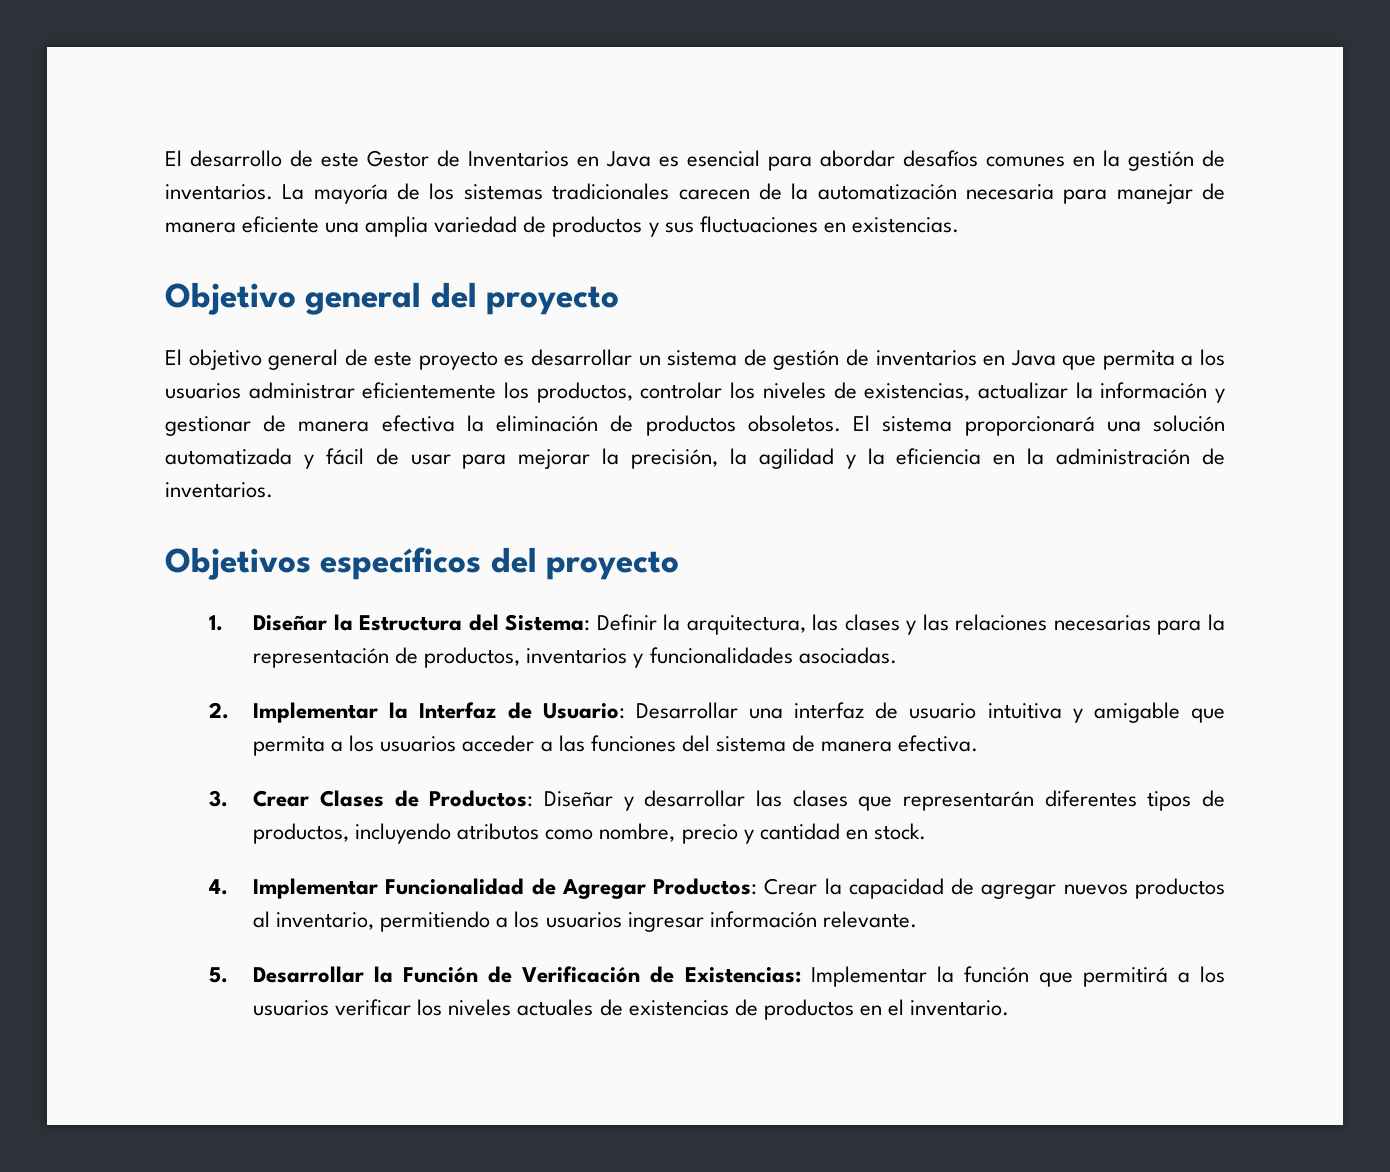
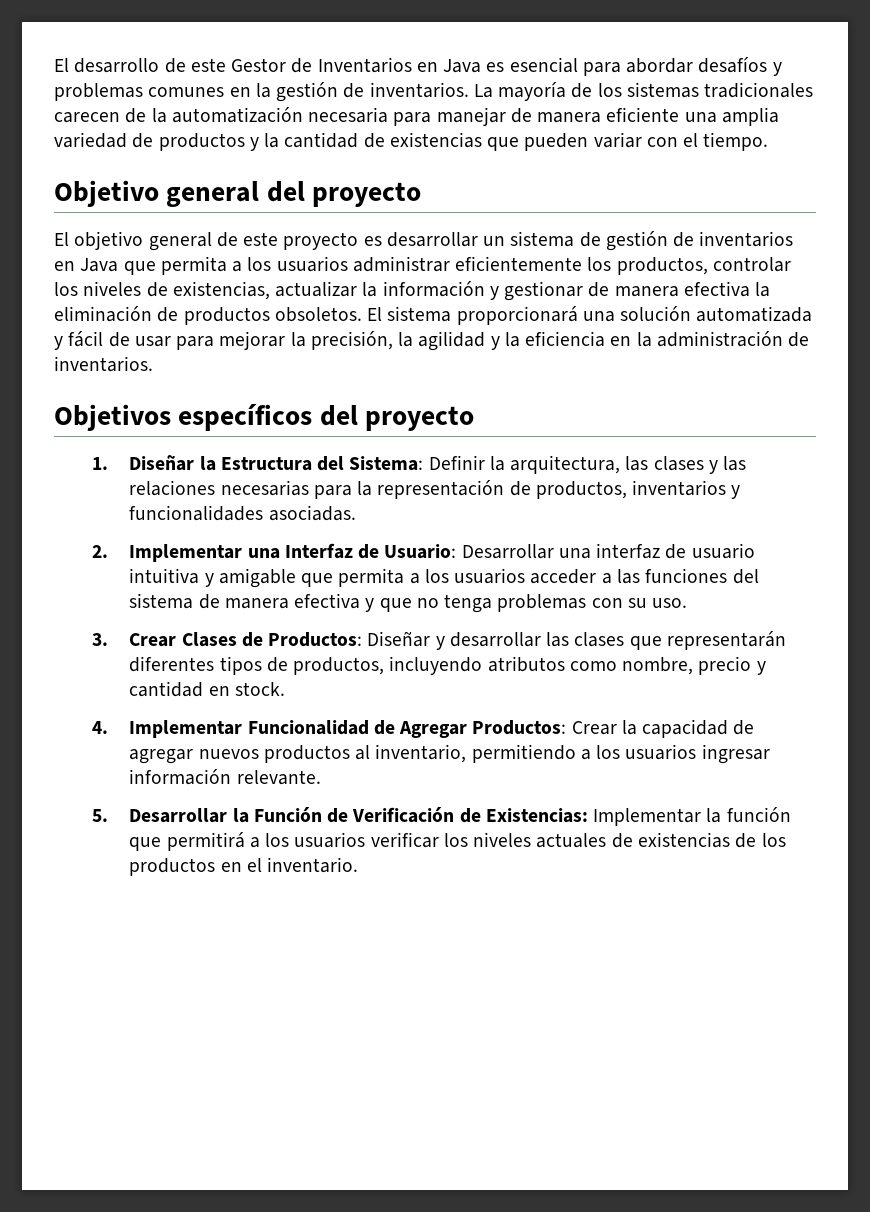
(978, 158) none -> [772,62,782,76] [54,83,143,101] y problemas
[664,216,959,233] sus fluctuaciones en existencias. -> [264,132,769,151] la cantidad de existencias que pueden variar con el tiempo.
[389,702,409,719] la -> [247,548,280,559] una
[898,735,979,752] efectiva. -> [294,593,688,613] efectiva y que no tenga problemas con su uso.
(758, 1007) none -> [761,833,786,847] los

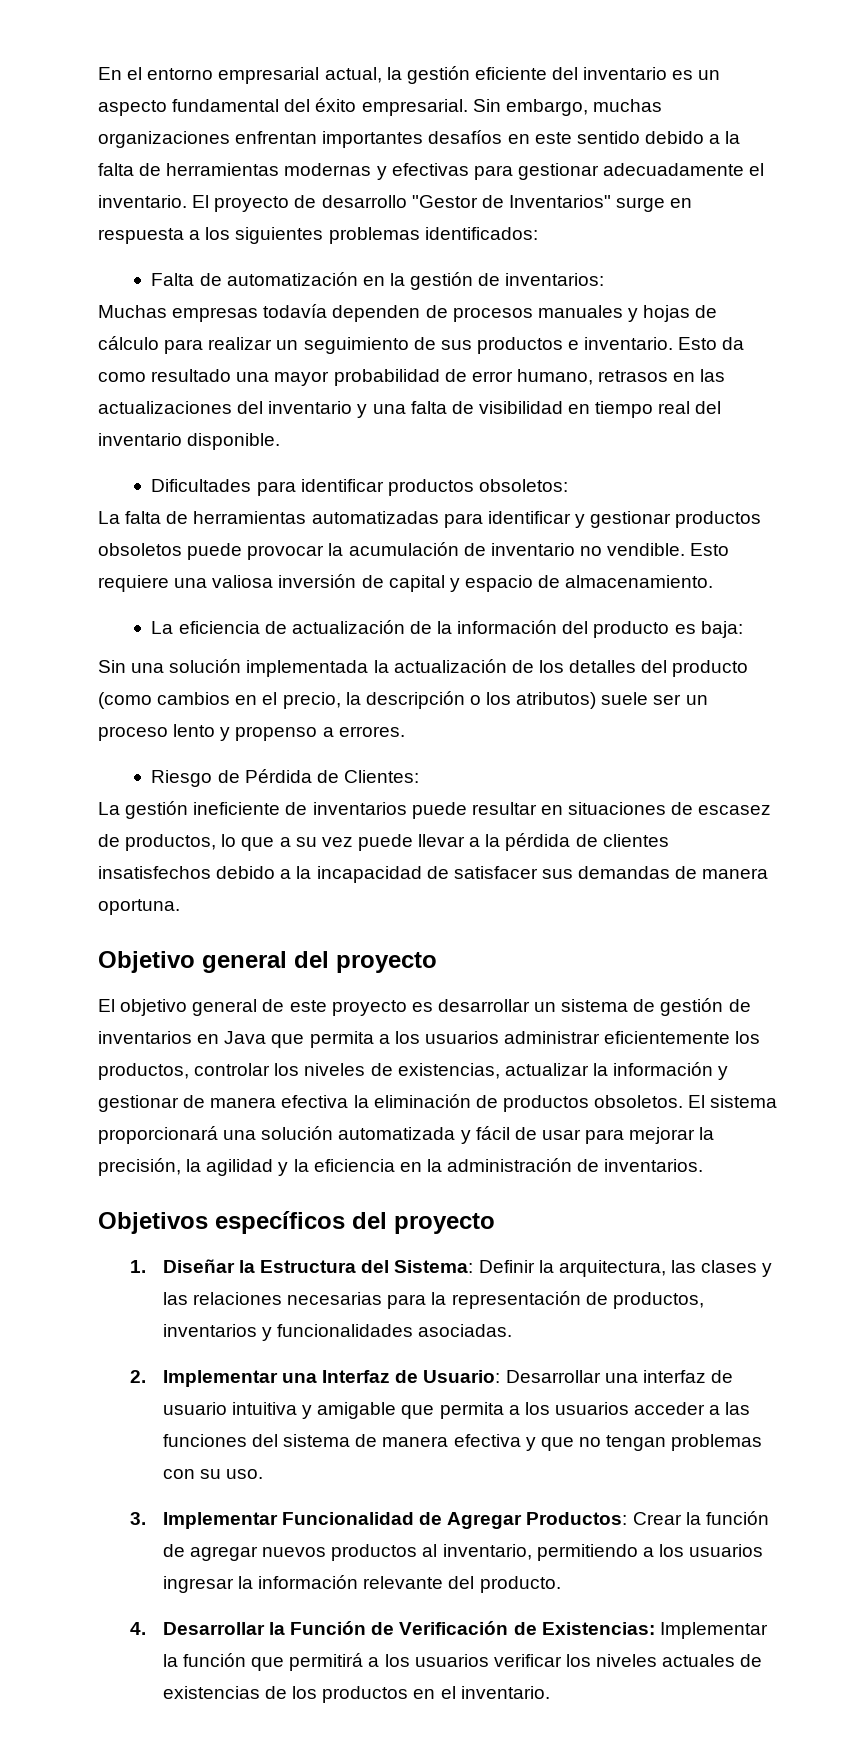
[54,57,782,76] [54,82,814,102] [54,107,779,126] [54,132,769,151] El desarrollo de este Gestor de Inventarios en Java es esencial para abordar desafíos y problemas comunes en la gestión de inventarios. La mayoría de los sistemas tradicionales carecen de la automatización necesaria para manejar de manera eficiente una amplia variedad de productos y la cantidad de existencias que pueden variar con el tiempo. -> [98,66,721,84] [98,98,662,116] [98,130,741,148] [98,163,765,180] [98,195,693,212] [98,227,538,244] [151,272,605,290] [98,304,718,322] [98,336,745,354] [98,369,726,386] [98,401,722,418] [98,433,281,450] [151,479,568,496] [98,511,762,528] [98,542,730,560] [98,574,714,592] [151,620,743,638] [98,659,749,677] [98,691,708,709] [98,724,405,741] [151,769,419,787] [98,801,772,819] [98,833,669,851] [98,866,769,883] [98,899,180,915] En el entorno empresarial actual, la gestión eficiente del inventario es un aspecto fundamental del éxito empresarial. Sin embargo, muchas organizaciones enfrentan importantes desafíos en este sentido debido a la falta de herramientas modernas y efectivas para gestionar adecuadamente el inventario. El proyecto de desarrollo "Gestor de Inventarios" surge en respuesta a los siguientes problemas identificados: // Falta de automatización en la gestión de inventarios: // Muchas empresas todavía dependen de procesos manuales y hojas de cálculo para realizar un seguimiento de sus productos e inventario. Esto da como resultado una mayor probabilidad de error humano, retrasos en las actualizaciones del inventario y una falta de visibilidad en tiempo real del inventario disponible. // Dificultades para identificar productos obsoletos: // La falta de herramientas automatizadas para identificar y gestionar productos obsoletos puede provocar la acumulación de inventario no vendible. Esto requiere una valiosa inversión de capital y espacio de almacenamiento. // La eficiencia de actualización de la información del producto es baja: // Sin una solución implementada la actualización de los detalles del producto (como cambios en el precio, la descripción o los atributos) suele ser un proceso lento y propenso a errores. // Riesgo de Pérdida de Clientes: // La gestión ineficiente de inventarios puede resultar en situaciones de escasez de productos, lo que a su vez puede llevar a la pérdida de clientes insatisfechos debido a la incapacidad de satisfacer sus demandas de manera oportuna.
[444,594,493,613] tenga -> [606,1435,667,1451] tengan
[129,631,786,650] [129,656,766,675] [129,681,285,697] [91,721,108,734] Crear Clases de Productos: Diseñar y desarrollar las clases que representarán diferentes tipos de productos, incluyendo atributos como nombre, precio y cantidad en stock. // 4. -> (147, 1518) none
[642,719,729,738] capacidad -> [705,1511,769,1525] función
[129,769,321,785] [91,809,108,822] información relevante. // 5. -> [238,1575,561,1593] [130,1622,147,1635] la información relevante del producto. // 4.

